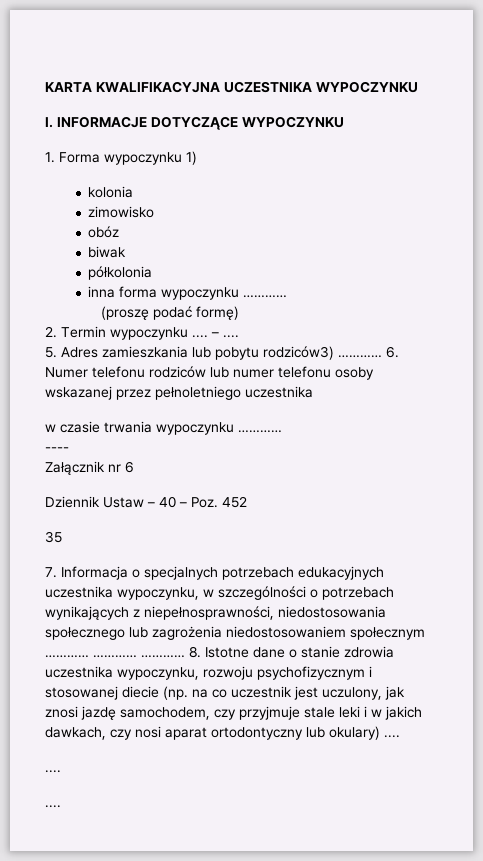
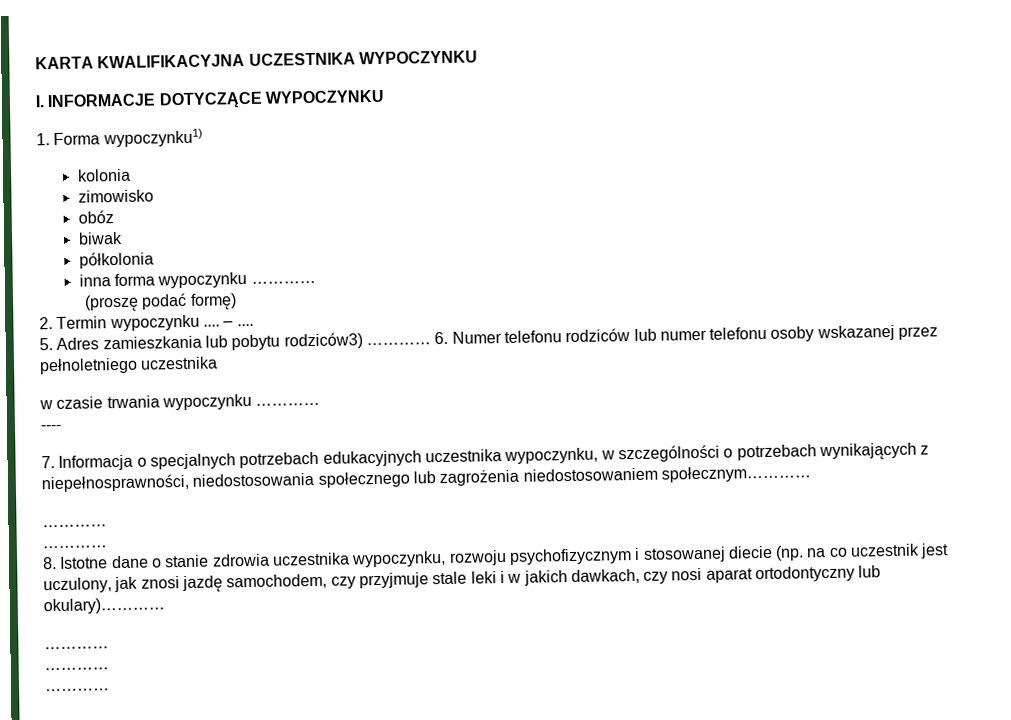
[104,151,197,165] wypoczynku 1) -> [102,128,203,148] wypoczynku1)
[45,461,134,475] [45,496,247,508] [45,531,62,543] // Załącznik nr 6 // Dziennik Ustaw – 40 – Poz. 452 // 35 -> (62, 427) none
[350,627,425,640] [45,655,185,658] społecznym ………… ………… ………… -> [660,465,811,483] [42,524,107,528] [42,545,107,549] społecznym………… // ………… // ………… //
[329,726,400,740] [45,770,61,773] [45,805,61,808] okulary) .... // .... // .... -> [43,597,165,615] [44,646,109,650] [44,667,109,671] [45,688,110,692] okulary)………… // ………… // ………… // …………

